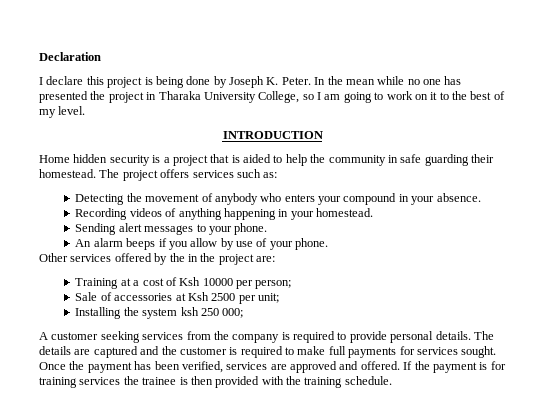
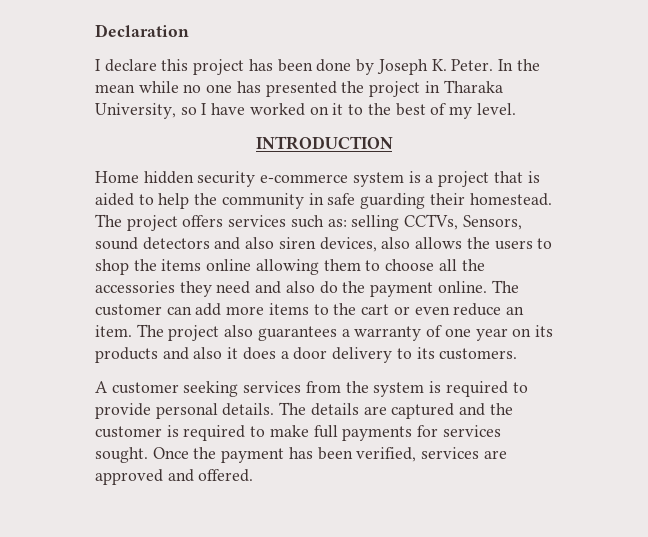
[144,76,184,88] is being -> [248,59,313,72] has been
[203,91,413,103] University College, so I am going to work -> [95,103,305,119] University, so I have worked
(150, 160) none -> [260,172,404,187] e-commerce system
[75,193,481,205] [75,208,374,220] [75,223,268,235] [75,238,329,250] [39,253,275,265] [75,277,292,289] [75,292,280,304] [75,307,244,319] // Detecting the movement of anybody who enters your compound in your absence. // Recording videos of anything happening in your homestead. // Sending alert messages to your phone. // An alarm beeps if you allow by use of your phone. // Other services offered by the in the project are: // Training at a cost of Ksh 10000 per person; // Sale of accessories at Ksh 2500 per unit; // Installing the system ksh 250 000; -> [351,214,522,231] [95,237,553,252] [95,259,485,275] [95,280,519,297] [95,303,524,316] [95,324,553,341] [95,347,518,363] selling CCTVs, Sensors, sound detectors and also siren devices, also allows the users to shop the items online allowing them to choose all the accessories they need and also do the payment online. The customer can add more items to the cart or even reduce an item. The project also guarantees a warranty of one year on its products and also it does a door delivery to its customers.
[232,334,280,343] company -> [373,382,425,397] system
[403,361,506,373] [39,376,392,388] If the payment is for training services the trainee is then provided with the training schedule. -> (254, 475) none

